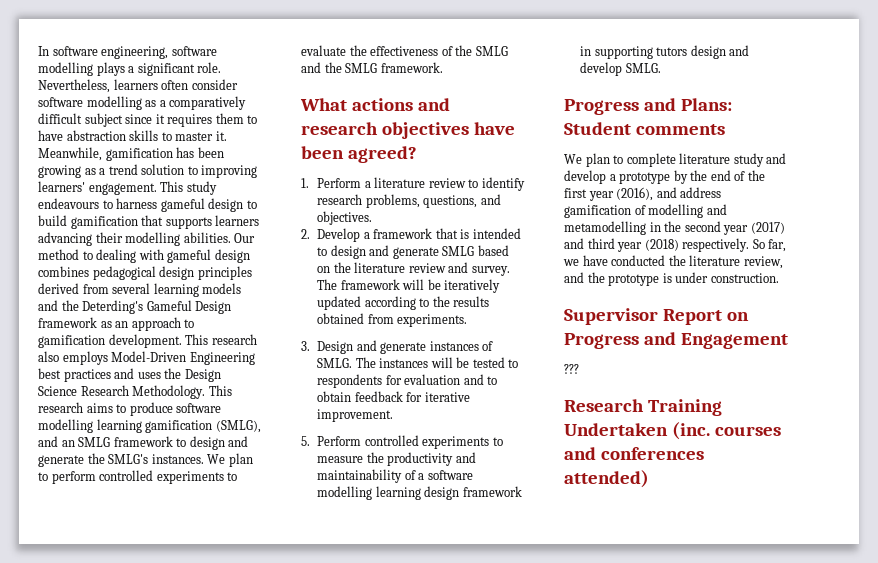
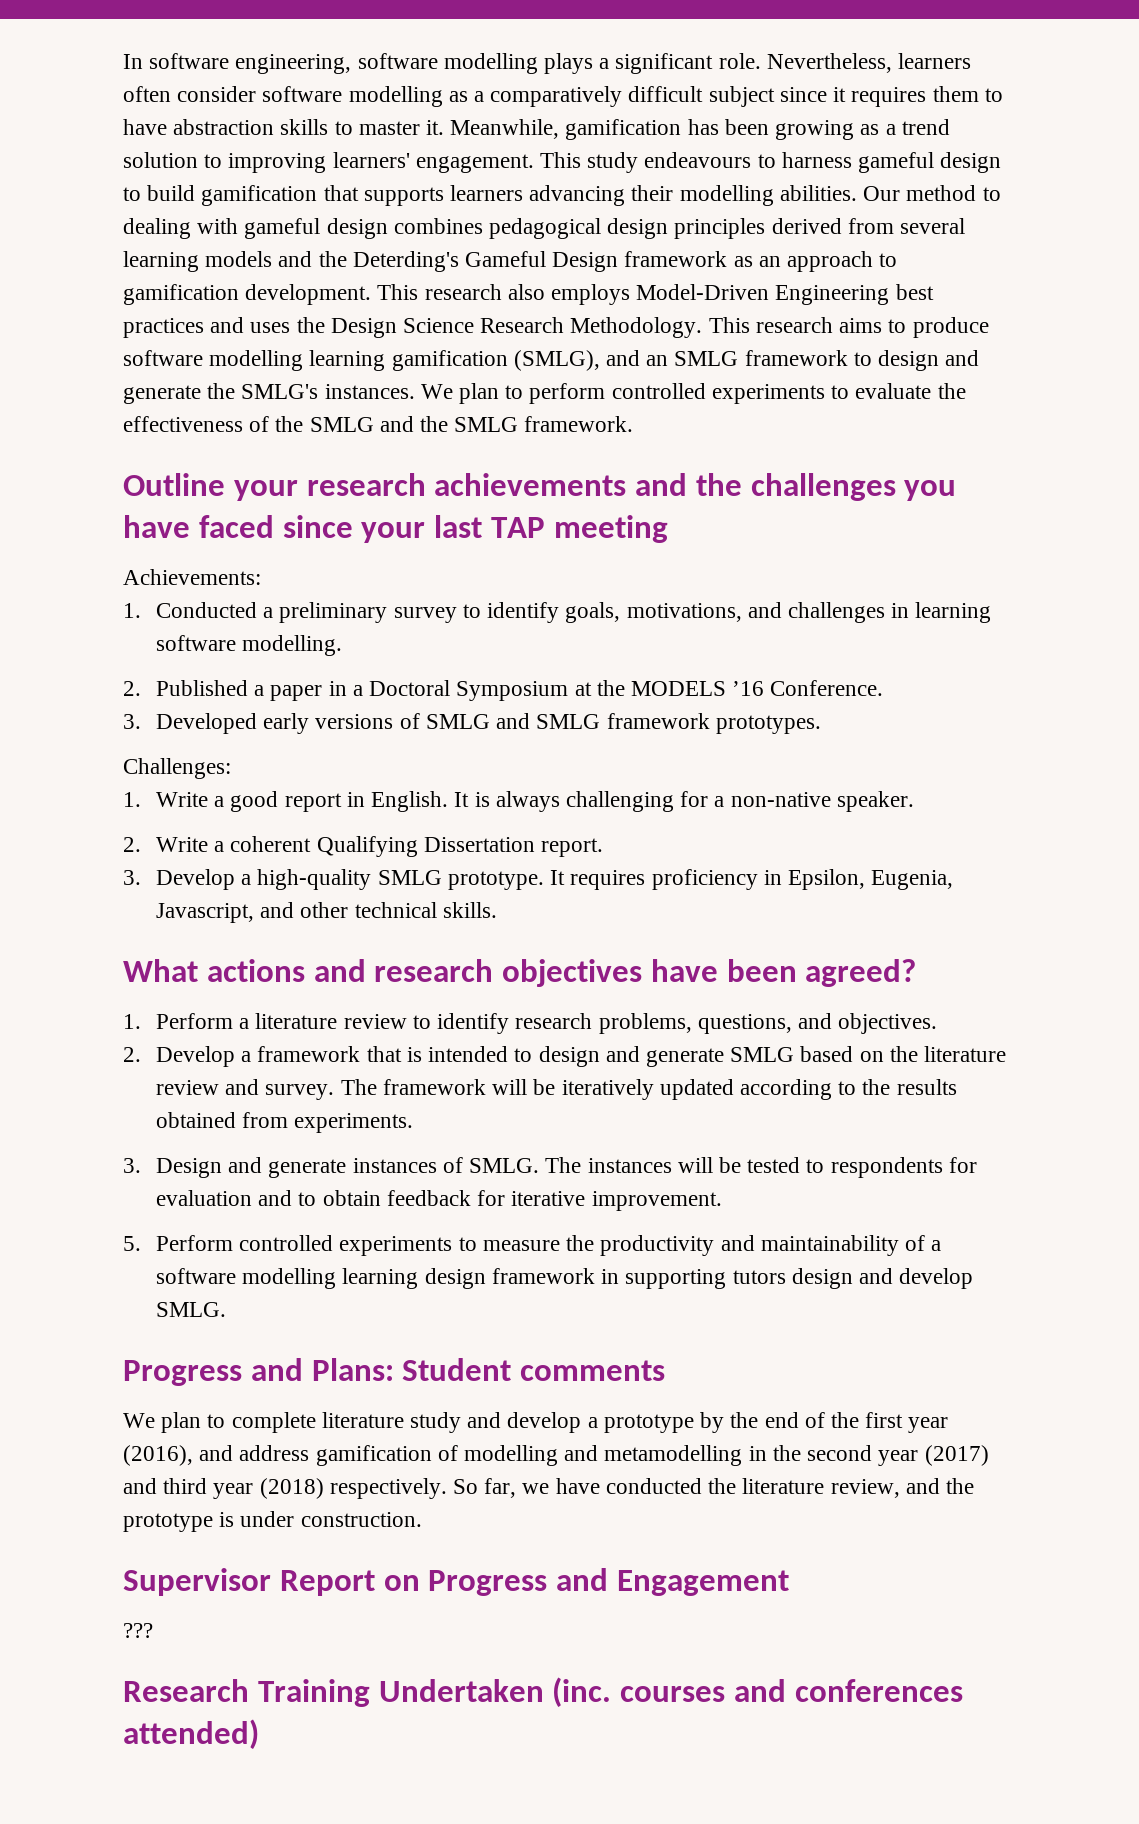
(443, 67) none -> [123,473,957,501] [123,515,668,543] [123,569,261,585] [123,602,992,623] [156,635,343,656] [123,680,884,701] [123,713,821,734] [123,758,231,779] [123,791,914,812] [123,836,604,857] [123,869,954,890] [156,902,497,923] // Outline your research achievements and the challenges you have faced since your last TAP meeting // Achievements: // 1. Conducted a preliminary survey to identify goals, motivations, and challenges in learning software modelling. // 2. Published a paper in a Doctoral Symposium at the MODELS ’16 Conference. // 3. Developed early versions of SMLG and SMLG framework prototypes. // Challenges: // 1. Write a good report in English. It is always challenging for a non-native speaker. // 2. Write a coherent Qualifying Dissertation report. // 3. Develop a high-quality SMLG prototype. It requires proficiency in Epsilon, Eugenia, Javascript, and other technical skills.

